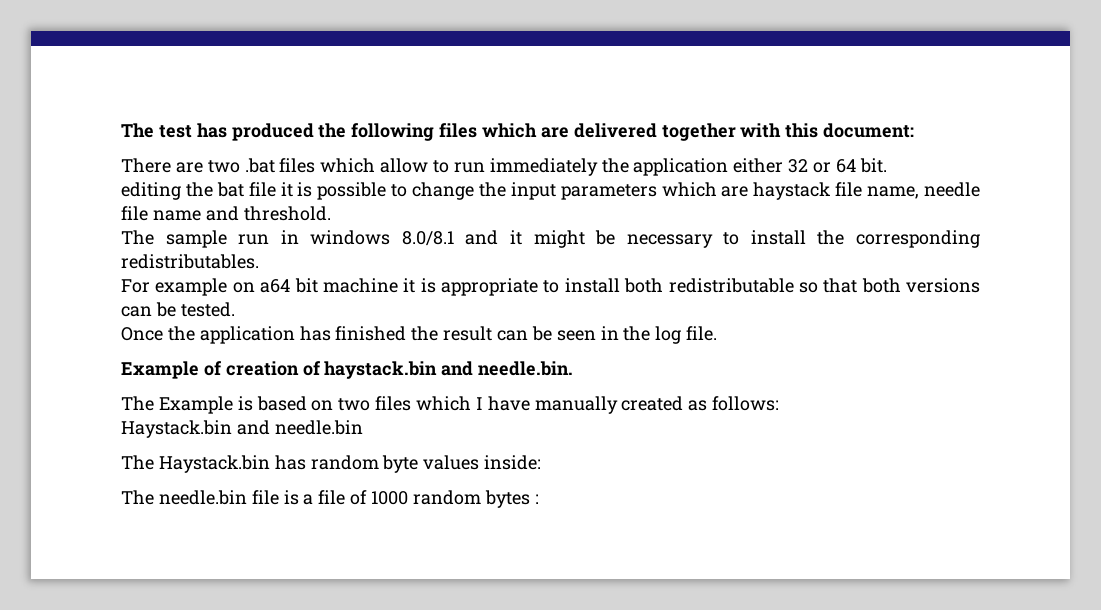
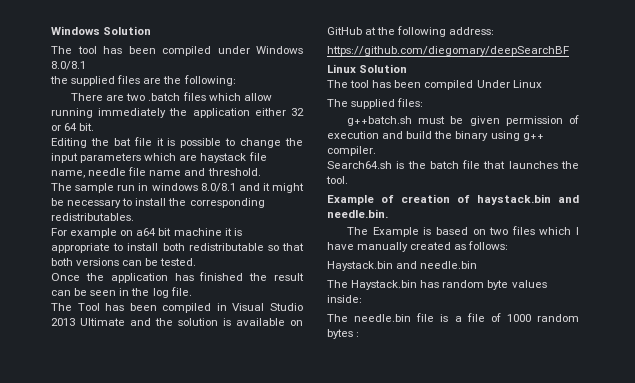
[121,123,915,141] The test has produced the following files which are delivered together with this document: -> [51,26,152,35] [51,46,303,56] [51,61,86,70] [50,75,236,86] Windows Solution // The tool has been compiled under Windows 8.0/8.1 // the supplied files are the following:
[244,158,275,173] .bat -> [148,93,181,101] .batch
[433,160,485,173] to run -> [51,108,93,118] running
[121,182,181,200] editing -> [51,138,87,148] Editing
(718, 333) none -> [51,303,303,313] [51,318,303,326] [327,26,495,37] [327,46,569,56] [327,64,408,73] [327,80,542,90] [327,98,424,109] [347,115,579,126] [327,131,544,141] [327,146,376,156] [327,160,579,169] [326,176,348,184] // The Tool has been compiled in Visual Studio 2013 Ultimate and the solution is available on GitHub at the following address: // https://github.com/diegomary/deepSearchBF // Linux Solution // The tool has been compiled Under Linux // The supplied files: // g++batch.sh must be given permission of execution and build the binary using g++ compiler. // Search64.sh is the batch file that launches the tool.

